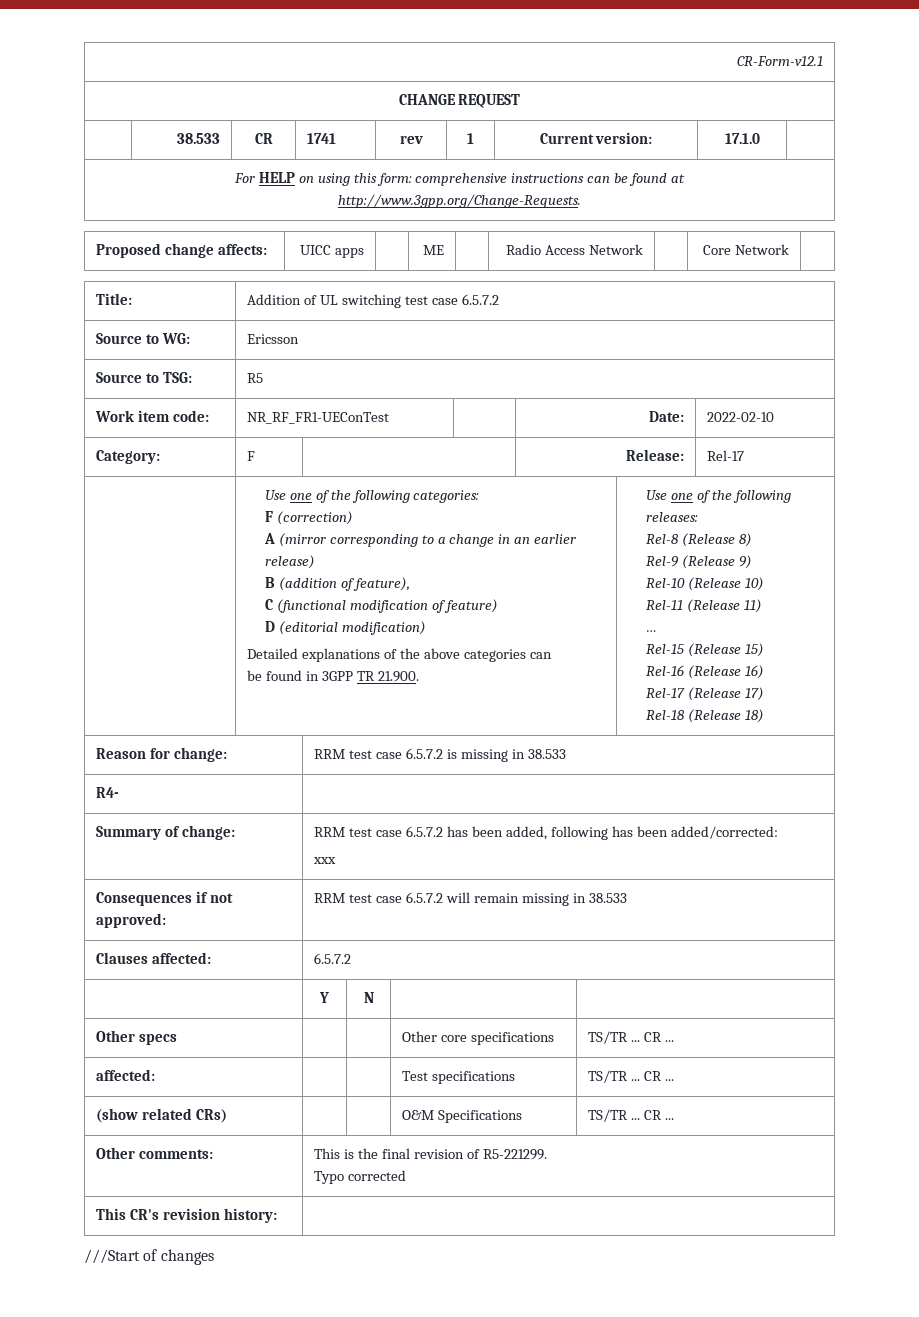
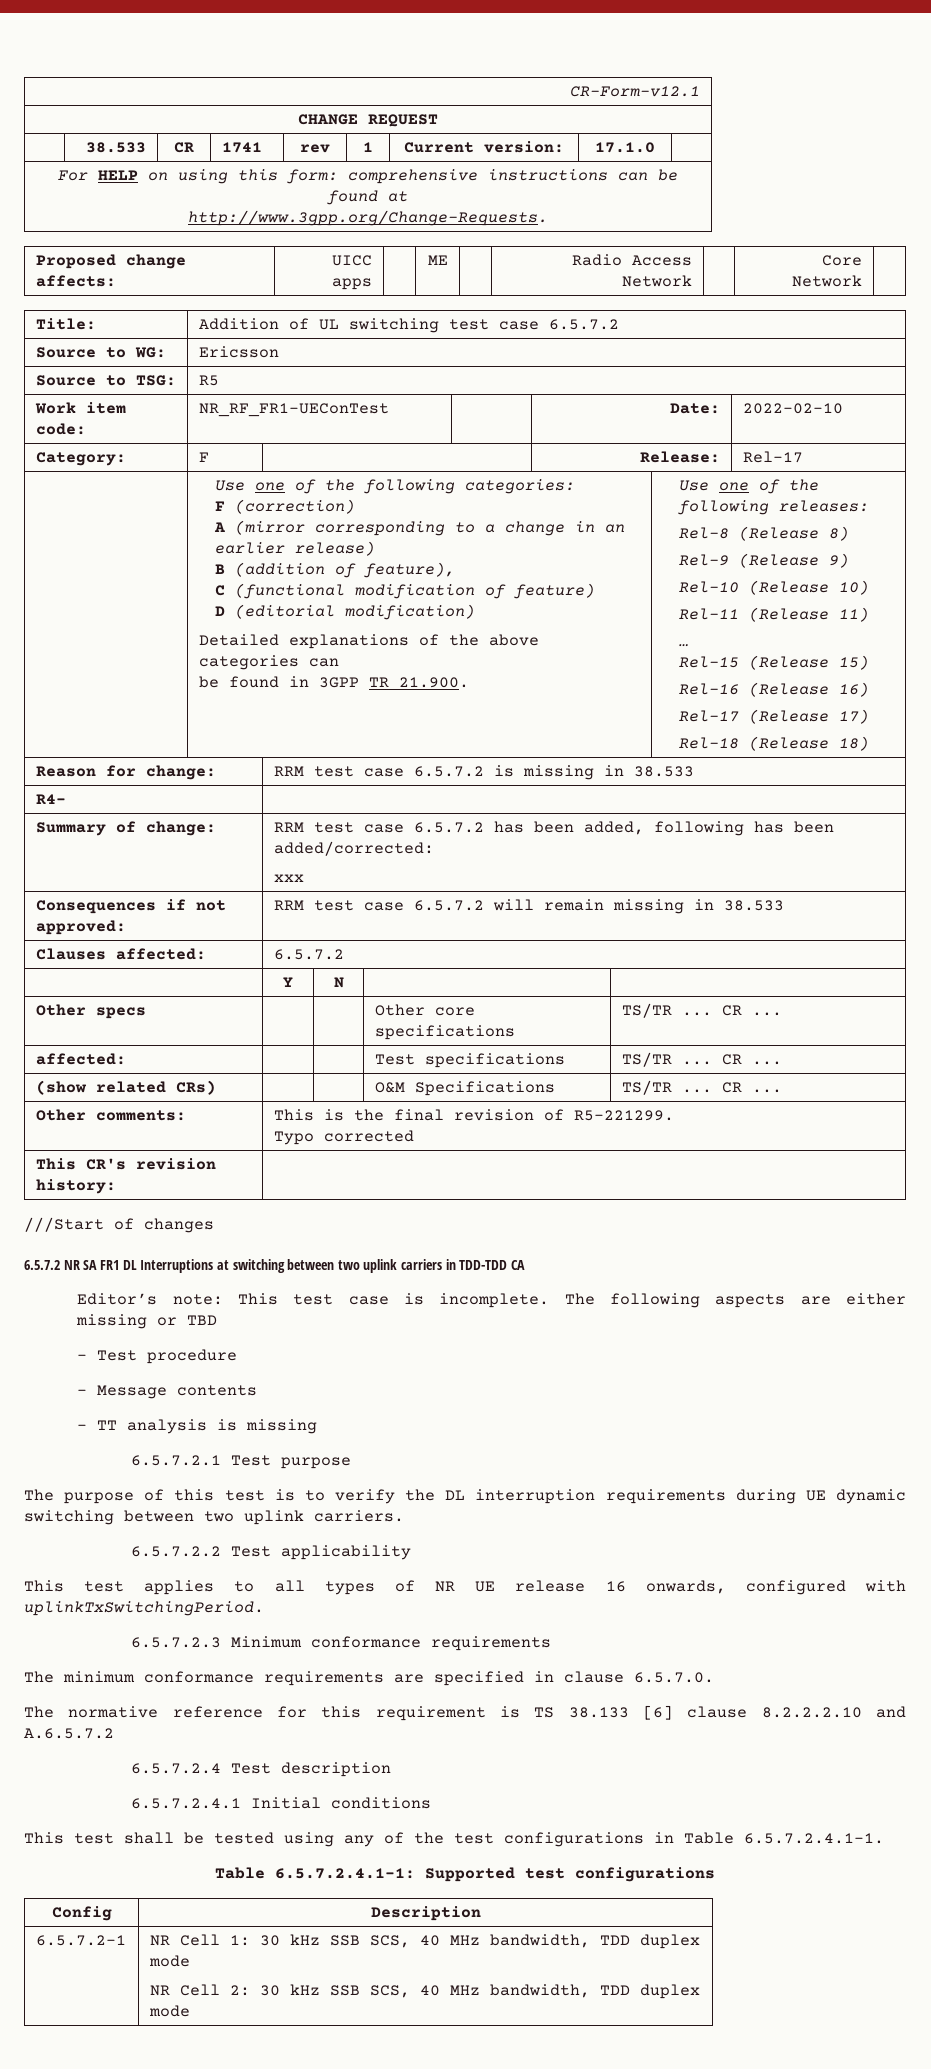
(214, 1257) none -> [24,1259,526,1273] [77,1293,906,1308] [76,1314,218,1329] [77,1349,238,1364] [77,1385,258,1399] [77,1419,318,1434] [130,1455,351,1469] [24,1489,906,1504] [24,1510,404,1525] [130,1545,411,1560] [24,1580,906,1595] [24,1601,264,1616] [130,1636,551,1651] [24,1671,714,1686] [24,1705,907,1721] [24,1728,114,1739] [130,1762,391,1777] [130,1797,431,1809] [24,1832,884,1847] [215,1867,715,1882] [51,1906,112,1921] [370,1906,481,1921] [35,1935,126,1946] [149,1934,700,1949] [148,1955,190,1967] [149,1984,700,1999] [148,2005,190,2017] // 6.5.7.2 NR SA FR1 DL Interruptions at switching between two uplink carriers in TDD-TDD CA // Editor’s note: This test case is incomplete. The following aspects are either missing or TBD // - Test procedure // - Message contents // - TT analysis is missing // 6.5.7.2.1 Test purpose // The purpose of this test is to verify the DL interruption requirements during UE dynamic switching between two uplink carriers. // 6.5.7.2.2 Test applicability // This test applies to all types of NR UE release 16 onwards, configured with uplinkTxSwitchingPeriod. // 6.5.7.2.3 Minimum conformance requirements // The minimum conformance requirements are specified in clause 6.5.7.0. // The normative reference for this requirement is TS 38.133 [6] clause 8.2.2.2.10 and A.6.5.7.2 // 6.5.7.2.4 Test description // 6.5.7.2.4.1 Initial conditions // This test shall be tested using any of the test configurations in Table 6.5.7.2.4.1-1. // Table 6.5.7.2.4.1-1: Supported test configurations // Config | Description // 6.5.7.2-1 | NR Cell 1: 30 kHz SSB SCS, 40 MHz bandwidth, TDD duplex mode // NR Cell 2: 30 kHz SSB SCS, 40 MHz bandwidth, TDD duplex mode

